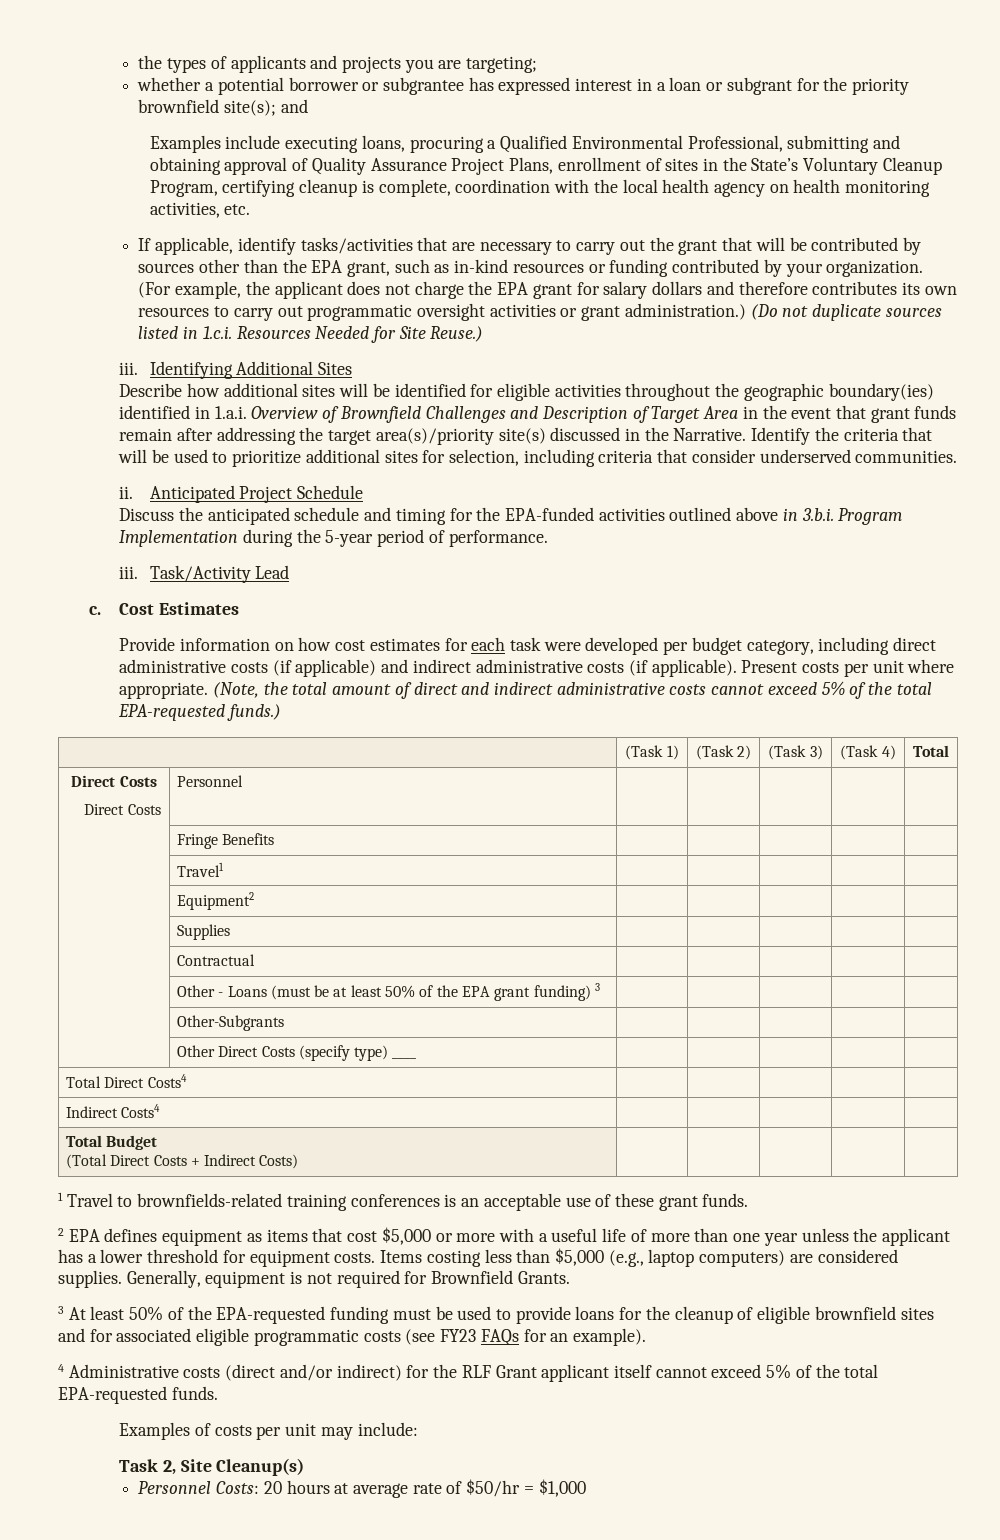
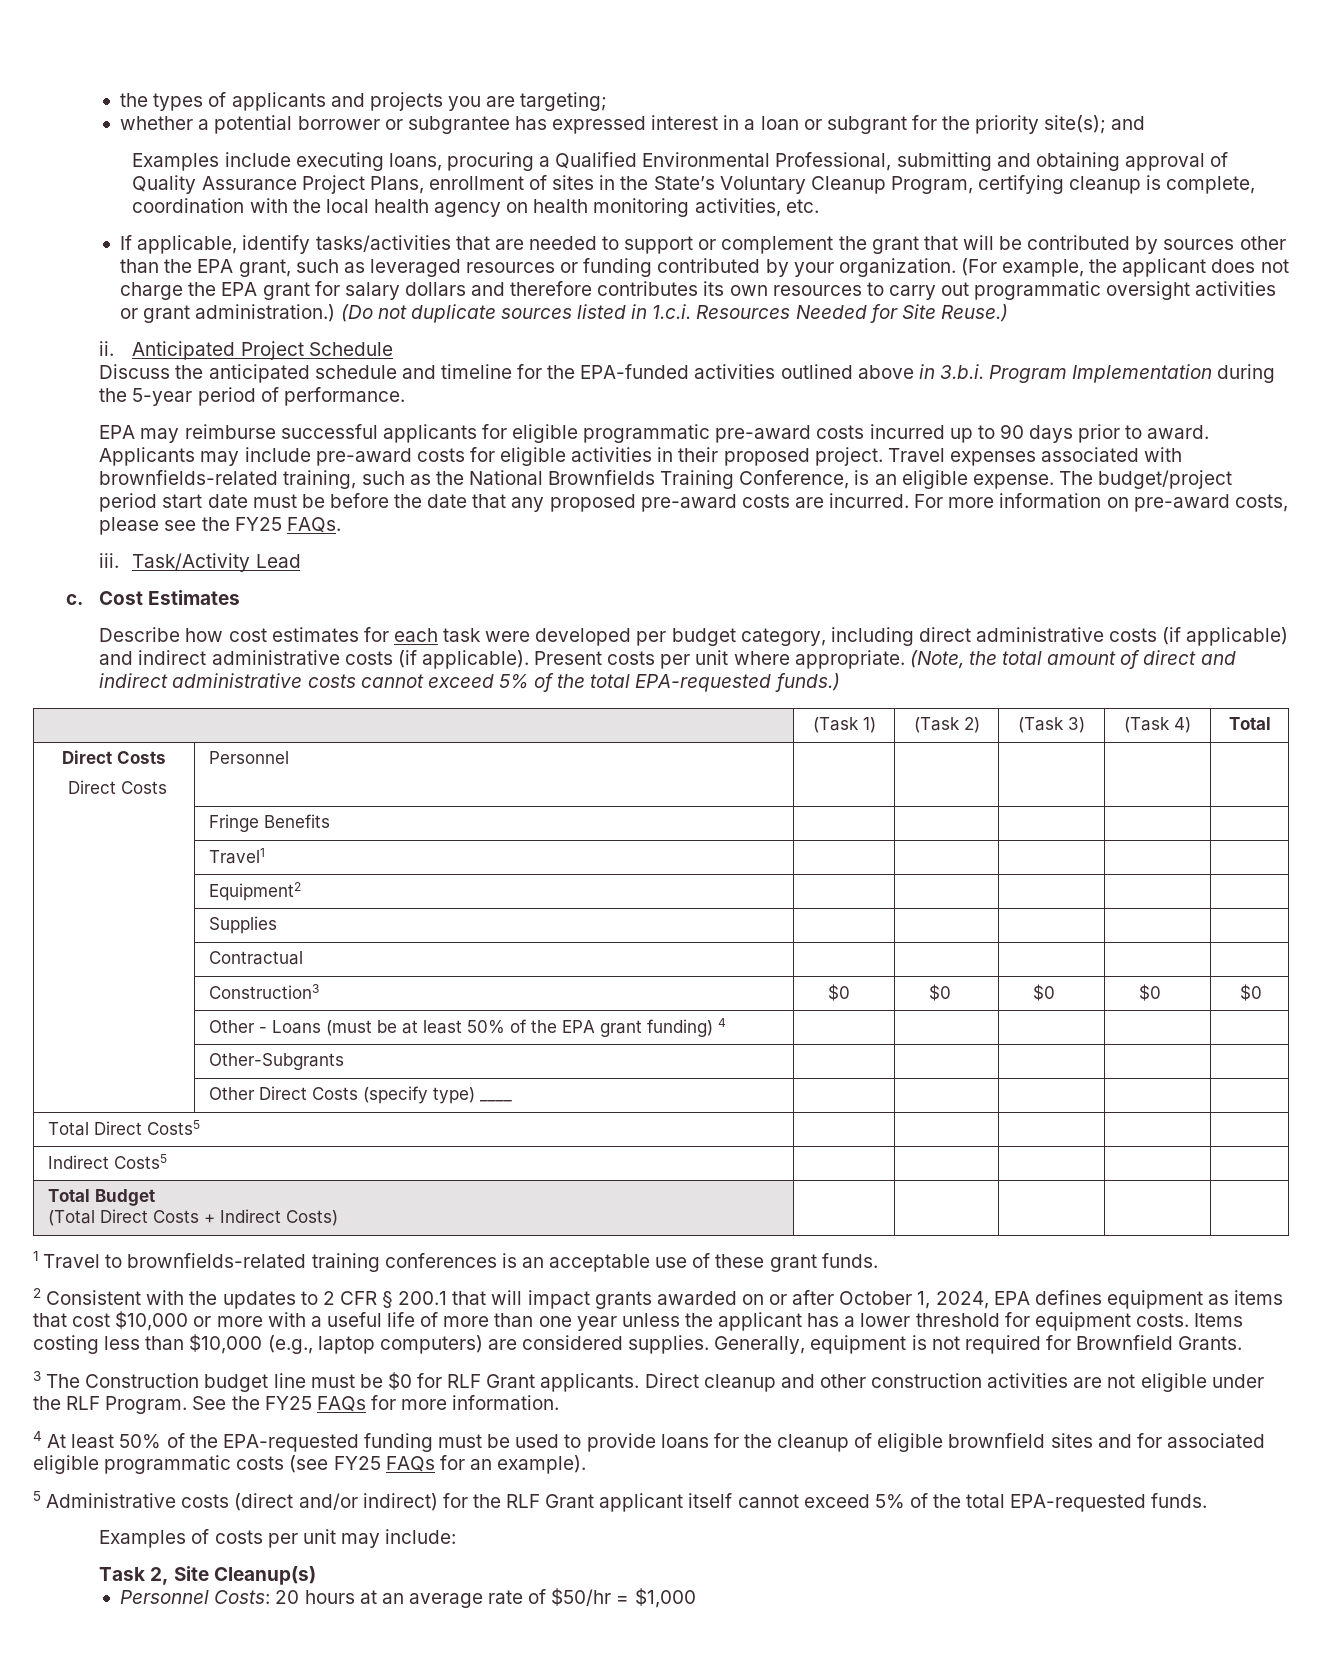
[138,99,220,113] brownfield -> (1040, 124) none
[479,240,645,255] necessary to carry out -> [528,236,834,254] needed to support or complement
[454,259,509,273] in-kind -> [369,259,461,277] leveraged
[119,361,353,379] [119,383,934,401] [119,405,957,423] [119,427,933,445] [118,449,958,467] // iii. Identifying Additional Sites // Describe how additional sites will be identified for eligible activities throughout the geographic boundary(ies) identified in 1.a.i. Overview of Brownfield Challenges and Description of Target Area in the event that grant funds remain after addressing the target area(s)/priority site(s) discussed in the Narrative. Identify the criteria that will be used to prioritize additional sites for selection, including criteria that consider underserved communities. -> (1008, 313) none
[395,508,446,525] timing -> [440,364,512,379] timeline
(548, 538) none -> [99,424,1210,443] [99,447,1183,466] [99,470,1233,489] [99,493,1288,512] [99,517,341,535] // EPA may reimburse successful applicants for eligible programmatic pre-award costs incurred up to 90 days prior to award. Applicants may include pre-award costs for eligible activities in their proposed project. Travel expenses associated with brownfields-related training, such as the National Brownfields Training Conference, is an eligible expense. The budget/project period start date must be before the date that any proposed pre-award costs are incurred. For more information on pre-award costs, please see the FY25 FAQs.
[119,637,294,651] Provide information on -> [99,627,181,642] Describe
(255, 960) none -> [208,984,319,999] [827,984,850,1001] [928,984,951,1001] [1032,984,1055,1001] [1138,984,1161,1001] [1239,984,1262,1001] // | Construction3 | $0 | $0 | $0 | $0 | $0
[595,983,601,991] 3 -> [717,1018,726,1027] 4
[147,1074,187,1088] [65,1104,161,1118] Costs4 | | | | | // Indirect Costs4 -> [146,1120,200,1135] [47,1154,167,1169] Costs5 | | | | | // Indirect Costs5
(64, 1232) none -> [46,1290,989,1309] Consistent with the updates to 2 CFR § 200.1 that will impact grants awarded on or after October 1, 2024,
[381,1227,431,1245] $5,000 -> [115,1311,189,1331] $10,000
[554,1248,604,1266] $5,000 -> [189,1334,263,1354] $10,000
(64, 1310) none -> [46,1372,1264,1392] [33,1395,560,1414] [33,1431,42,1441] The Construction budget line must be $0 for RLF Grant applicants. Direct cleanup and other construction activities are not eligible under the RLF Program. See the FY25 FAQs for more information. // 4
[440,1329,477,1342] FY23 -> [333,1456,381,1470] FY25
[58,1364,64,1372] 4 -> [33,1491,41,1501] 5
(349, 1488) none -> [381,1593,404,1604] an

